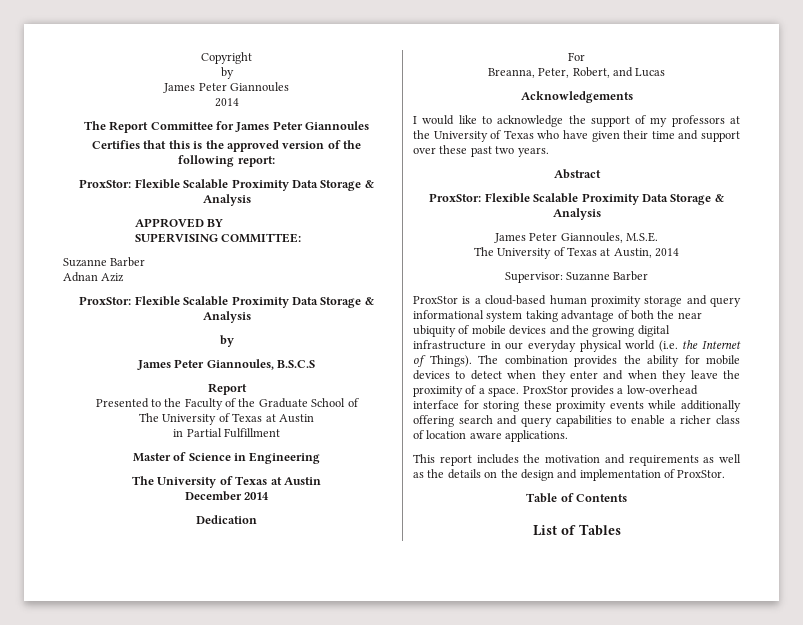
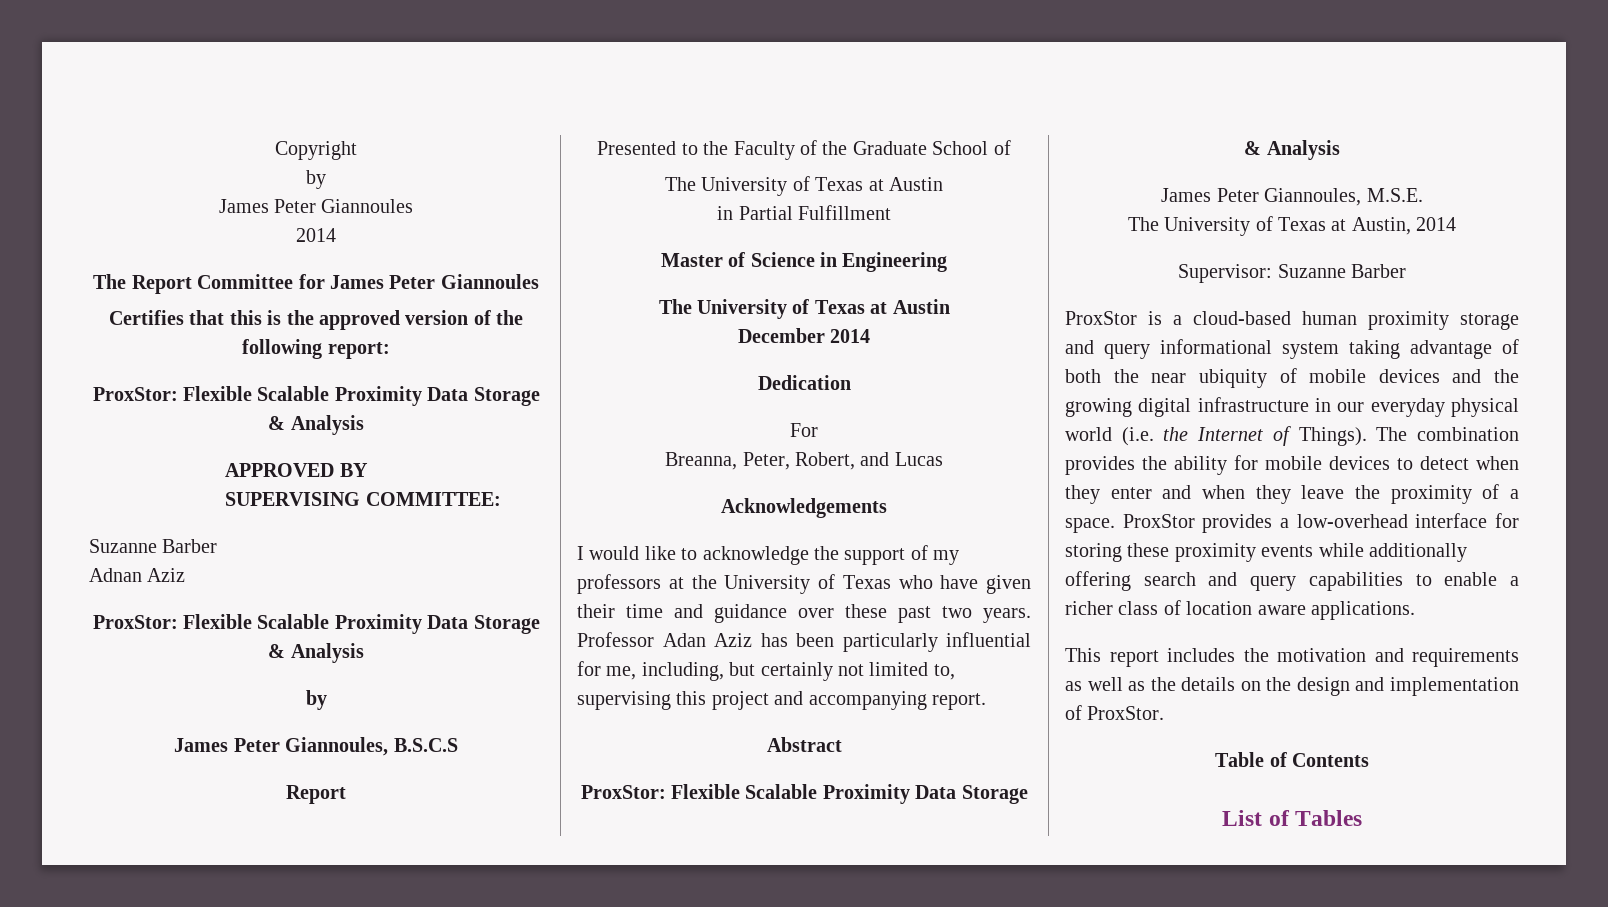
[701,131,740,142] support -> [714,604,787,623] guidance
(549, 152) none -> [577,632,1031,652] [577,661,955,681] [577,691,986,710] Professor Adan Aziz has been particularly influential for me, including, but certainly not limited to, supervising this project and accompanying report.

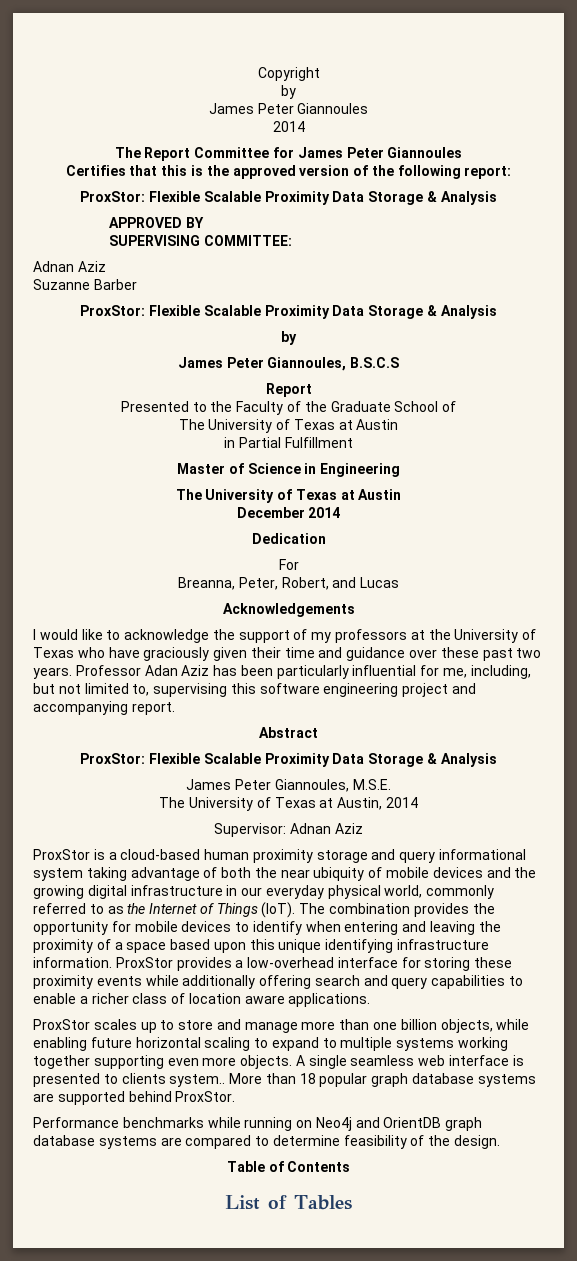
[89,539,218,553] [89,568,186,582] // Suzanne Barber // Adnan Aziz -> [33,261,106,272] [33,279,137,290] // Adnan Aziz // Suzanne Barber
(979, 582) none -> [143,647,210,661] graciously
[760,662,833,681] certainly -> (55, 688) none
(707, 698) none -> [259,683,399,697] software engineering
[1277,264,1406,278] Suzanne Barber -> [290,823,363,834] Adnan Aziz
[1065,427,1154,446] world (i.e. -> [384,885,495,899] [33,903,124,914] world, commonly referred to as
[1298,427,1367,446] Things). -> [216,902,296,918] Things (IoT).
[1174,456,1227,475] ability -> [33,921,108,935] opportunity
[1420,456,1519,470] [1065,484,1519,504] [1065,518,1115,533] detect when they enter and when they leave the proximity of a space. -> [252,921,501,935] [33,939,490,953] [33,957,112,968] identify when entering and leaving the proximity of a space based upon this unique identifying infrastructure information.
[1065,648,1519,667] [1065,677,1519,696] [1065,705,1165,720] This report includes the motivation and requirements as well as the details on the design and implementation of ProxStor. -> [33,1019,530,1033] [33,1037,509,1051] [33,1055,524,1069] [33,1073,536,1087] [33,1091,236,1105] [33,1117,483,1131] [33,1135,501,1149] ProxStor scales up to store and manage more than one billion objects, while enabling future horizontal scaling to expand to multiple systems working together supporting even more objects. A single seamless web interface is presented to clients system.. More than 18 popular graph database systems are supported behind ProxStor. // Performance benchmarks while running on Neo4j and OrientDB graph database systems are compared to determine feasibility of the design.

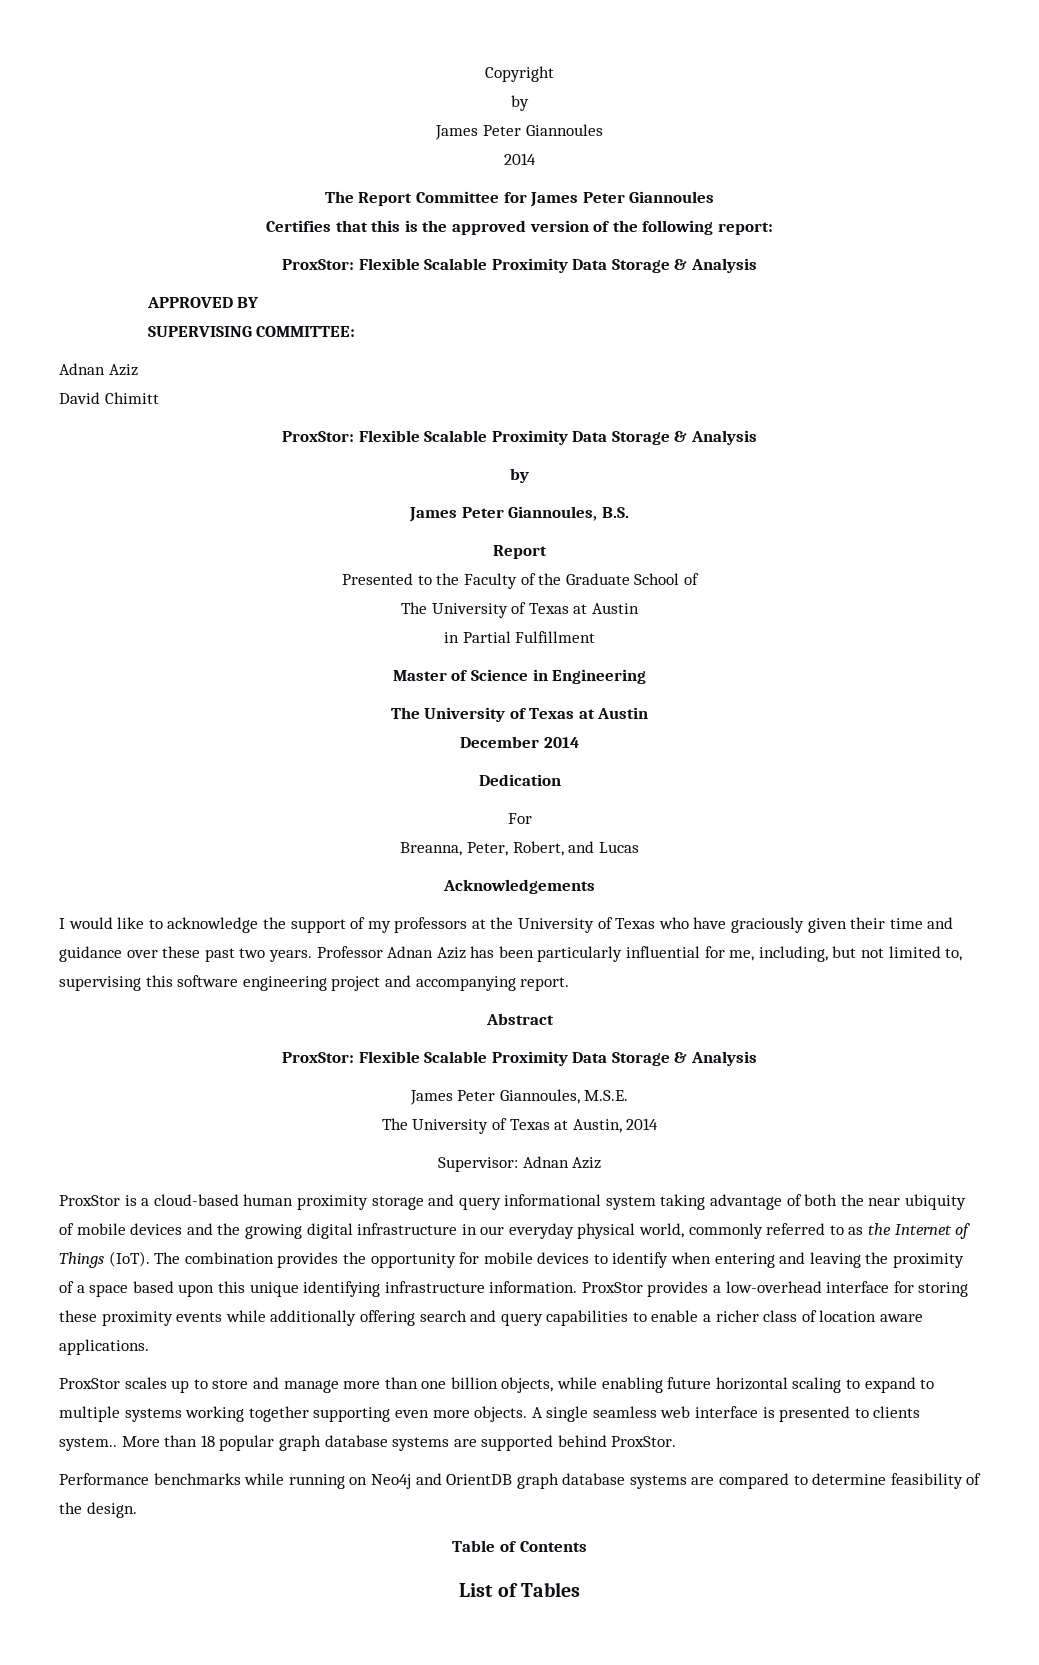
[33,279,137,290] Suzanne Barber -> [59,392,159,404] David Chimitt
[350,357,400,368] B.S.C.S -> [601,507,629,518] B.S.
[144,665,178,676] Adan -> [387,946,434,958] Adnan

